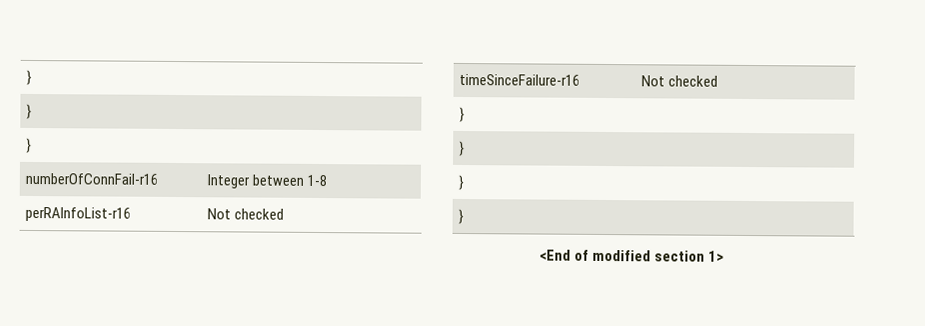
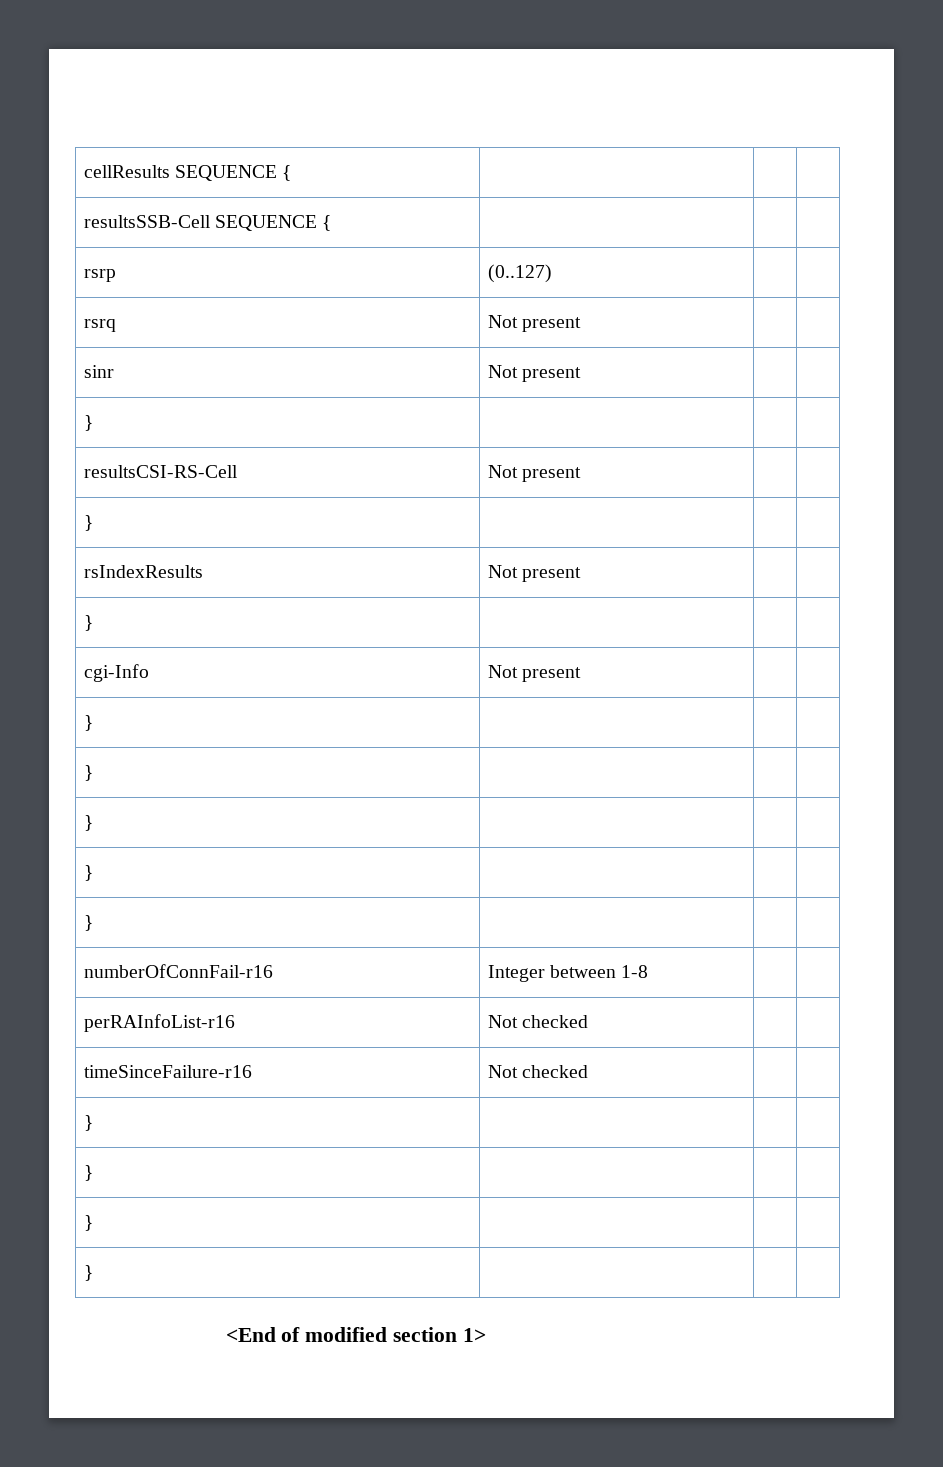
(26, 77) none -> [83,165,292,181] [83,215,332,231] [83,269,116,282] [487,264,552,283] [83,319,116,332] [487,315,582,332] [83,365,114,378] [487,365,582,382] [83,415,93,431] [83,465,238,478] [487,465,582,482] [83,515,93,531] [83,565,203,578] [487,565,582,582] [83,615,93,631] [83,664,149,682] [487,665,582,682] [83,715,93,731] [83,765,93,781] cellResults SEQUENCE { | | | // resultsSSB-Cell SEQUENCE { | | | // rsrp | (0..127) | | // rsrq | Not present | | // sinr | Not present | | // } | | | // resultsCSI-RS-Cell | Not present | | // } | | | // rsIndexResults | Not present | | // } | | | // cgi-Info | Not present | | // } | | | // } | | | //

